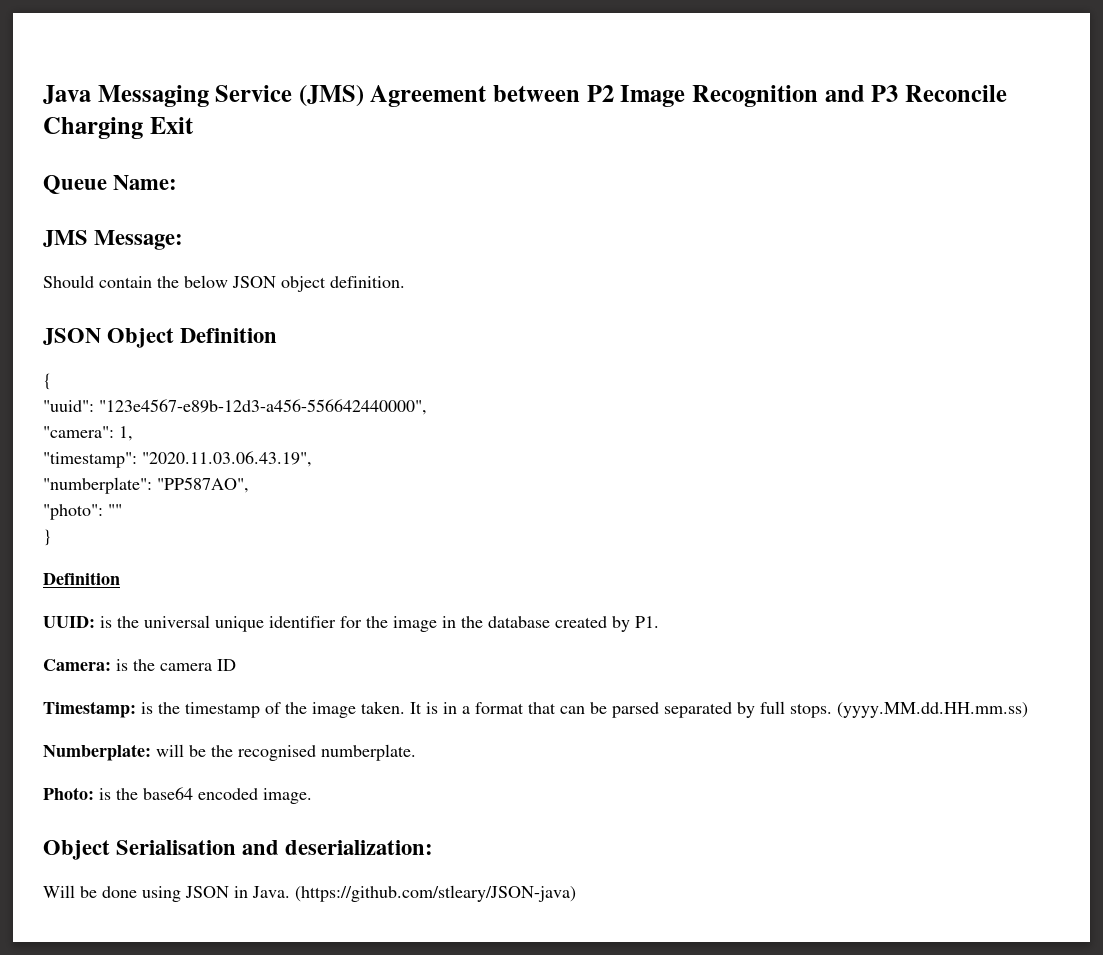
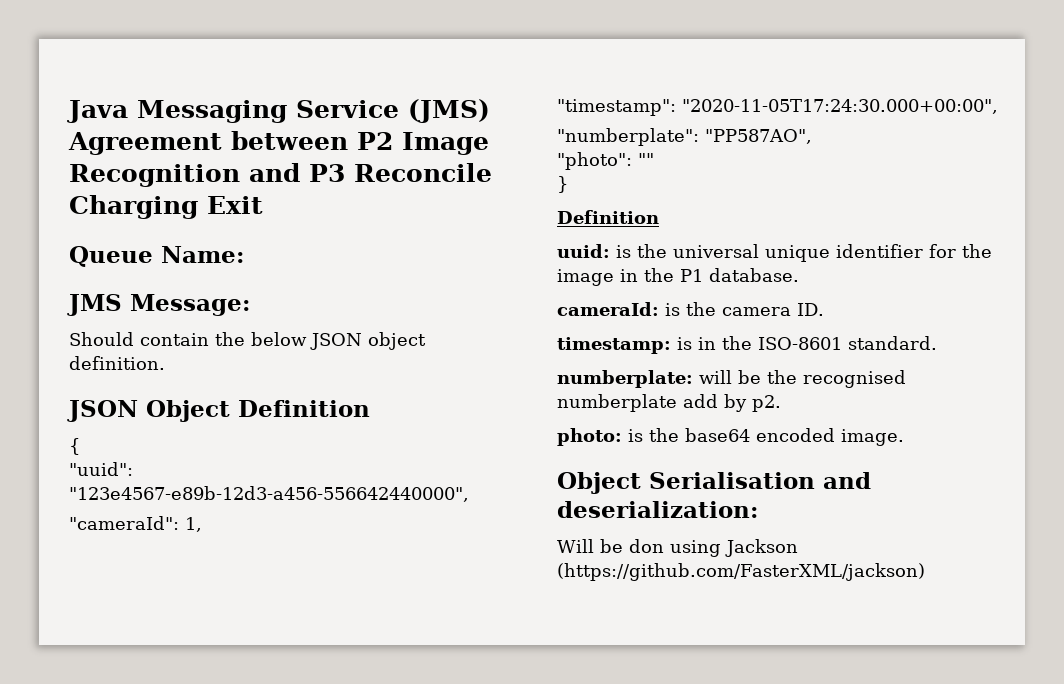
[43,426,114,438] "camera": -> [69,516,179,530] "cameraId":
[142,451,312,467] "2020.11.03.06.43.19", -> [682,99,998,114] "2020-11-05T17:24:30.000+00:00",
[43,616,95,628] UUID: -> [557,244,610,258] uuid:
[488,616,659,632] [43,659,236,671] [43,701,1028,718] [43,744,416,761] [43,787,94,800] database created by P1. // Camera: is the camera ID // Timestamp: is the timestamp of the image taken. It is in a format that can be parsed separated by full stops. (yyyy.MM.dd.HH.mm.ss) // Numberplate: will be the recognised numberplate. // Photo: -> [680,268,799,282] [557,302,824,316] [557,336,937,354] [557,370,906,388] [557,394,781,412] [557,428,622,446] P1 database. // cameraId: is the camera ID. // timestamp: is in the ISO-8601 standard. // numberplate: will be the recognised numberplate add by p2. // photo:
[102,885,576,902] done using JSON in Java. (https://github.com/stleary/JSON-java) -> [629,539,798,557] [557,563,925,581] don using Jackson (https://github.com/FasterXML/jackson)

